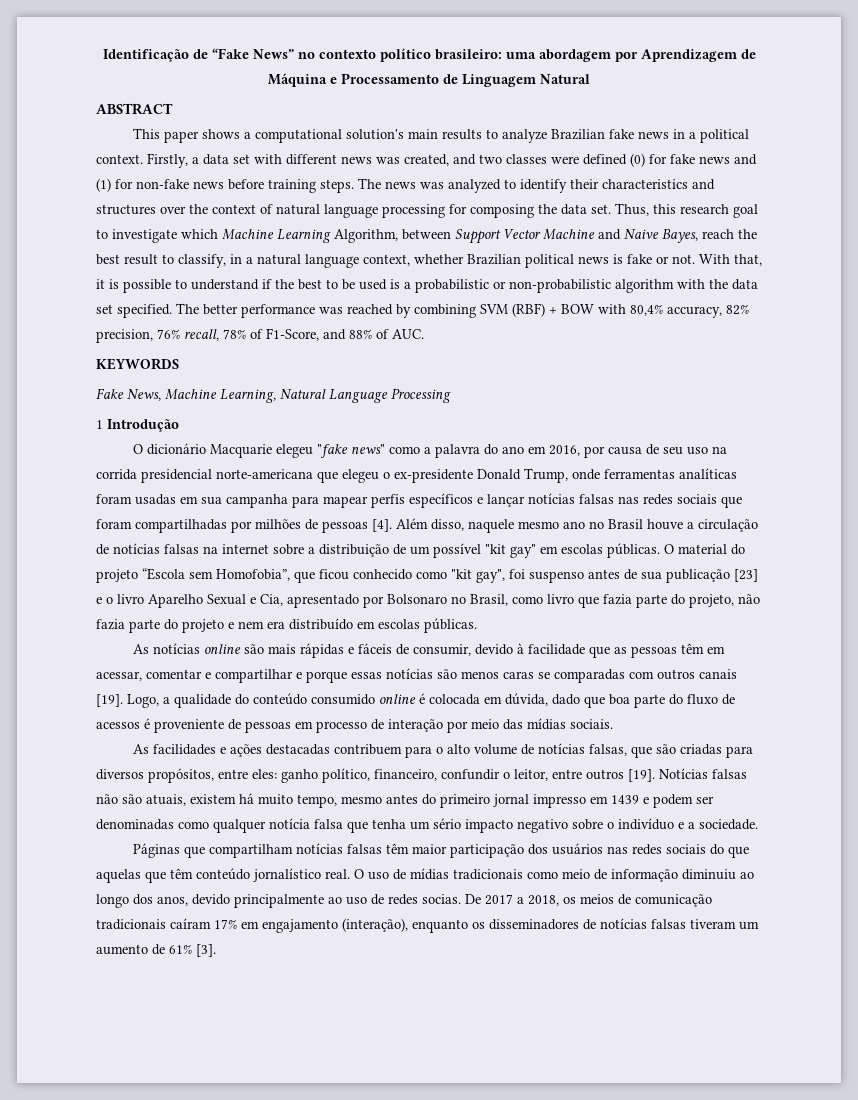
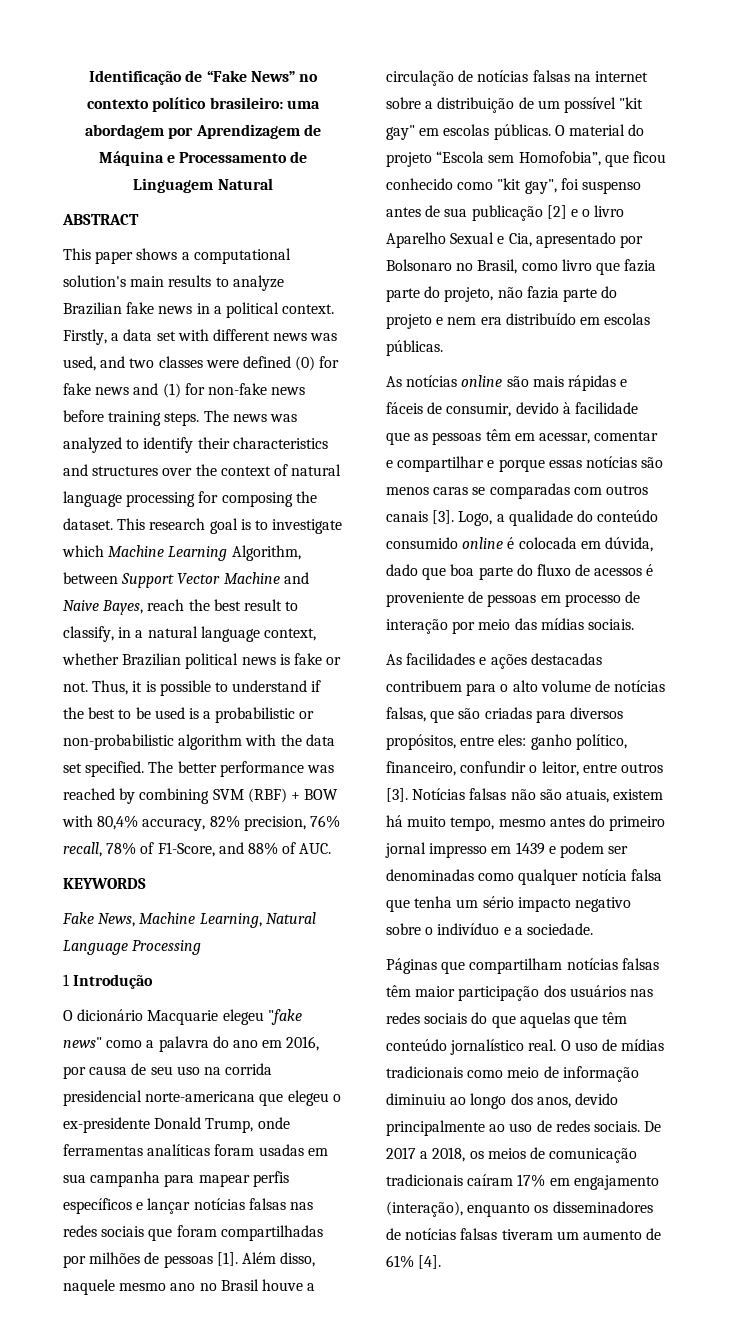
[404,154,449,166] created, -> [63,356,96,371] used,
[561,203,676,216] data set. Thus, this -> [63,518,146,530] dataset. This
(758, 211) none -> [240,519,251,530] is
[699,254,762,266] With that, -> [92,680,129,695] Thus,
[372,519,392,532] [4]. -> [216,1252,238,1266] [1].
[734,569,758,582] [23] -> [546,205,567,219] [2]
[96,694,123,707] [19]. -> [432,510,455,524] [3].
[628,769,655,782] [19]. -> [386,788,408,802] [3].
[422,894,461,904] socias. -> [593,1121,640,1132] sociais.
[196,944,216,957] [3]. -> [418,1255,442,1269] [4].

